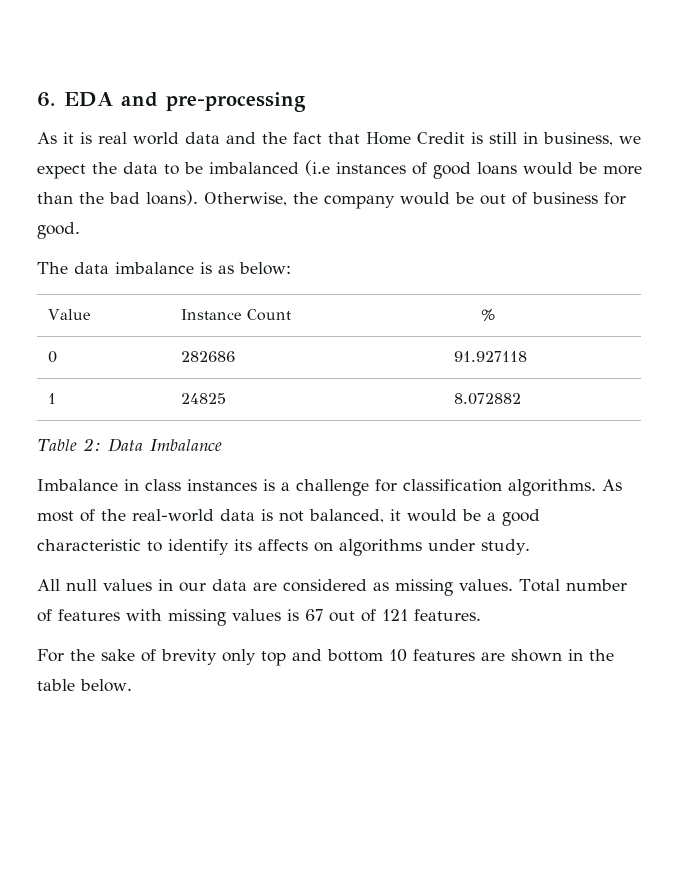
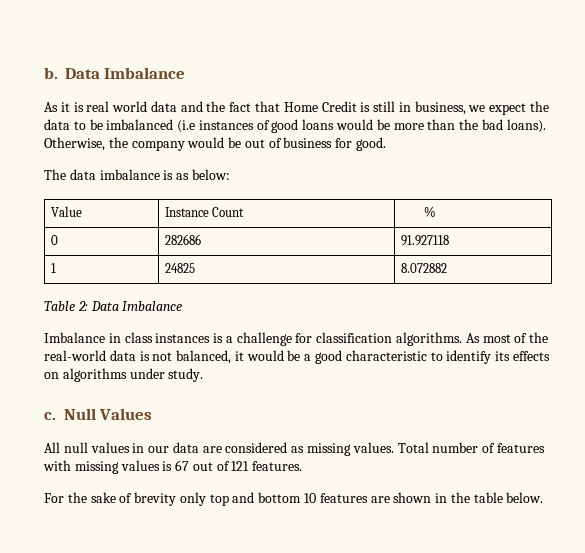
[37,92,306,112] 6. EDA and pre-processing -> [44,67,186,79] b. Data Imbalance
[258,539,308,551] affects -> [512,351,550,361] effects
(530, 547) none -> [44,408,152,420] // c. Null Values

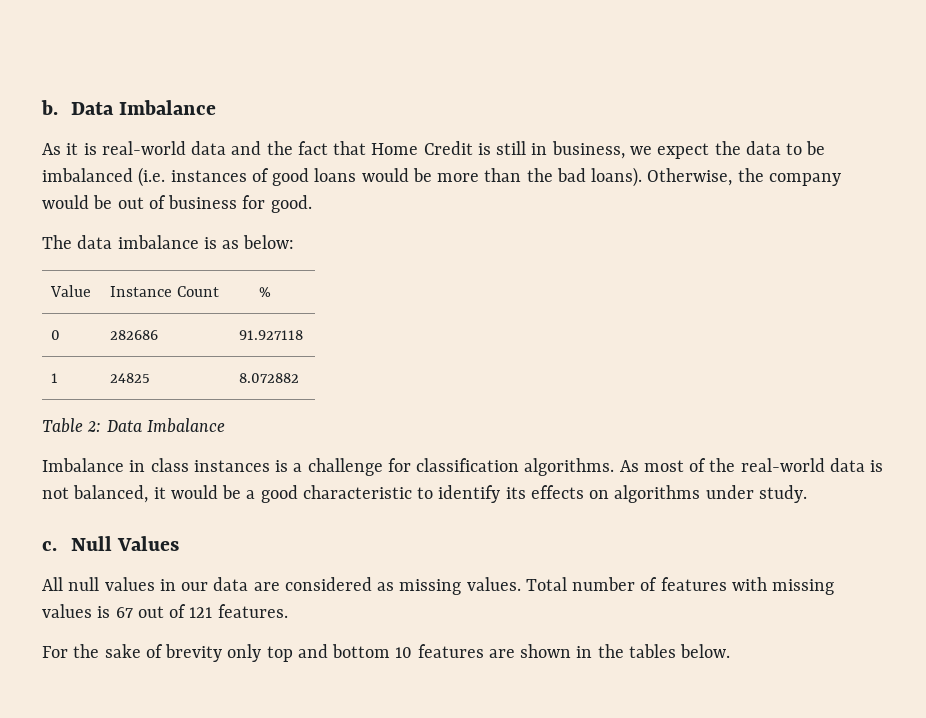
[86,101,148,112] real world -> [101,141,186,155] real-world
[177,120,196,133] (i.e -> [138,167,166,187] (i.e.
[473,492,503,503] table -> [628,644,676,658] tables

